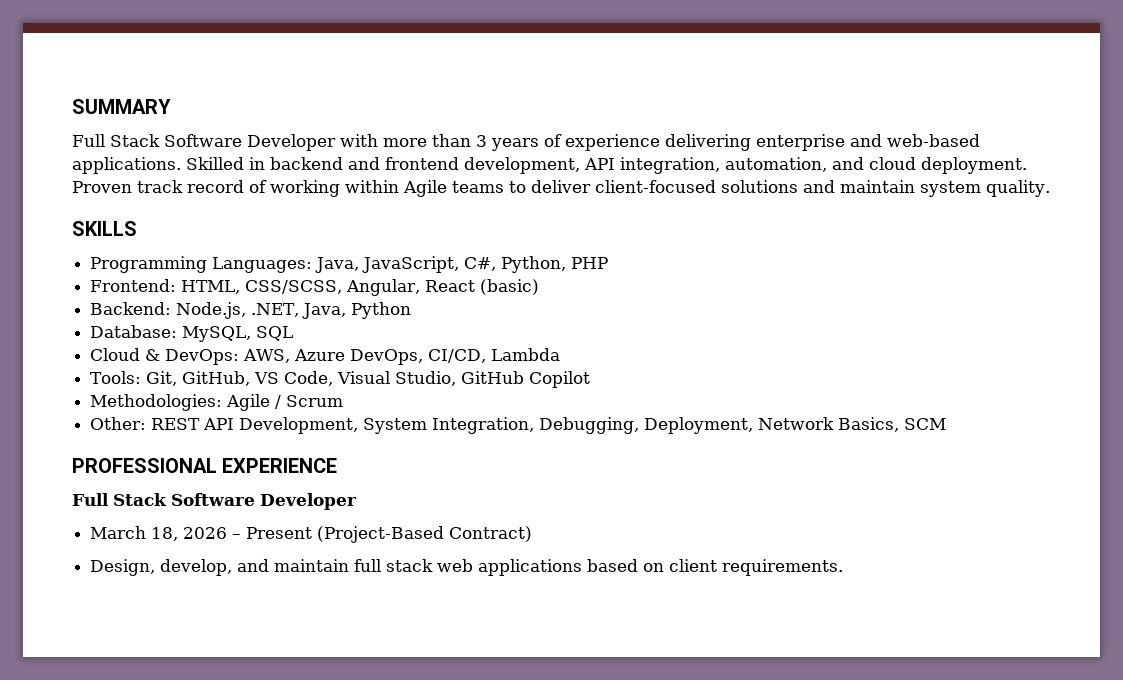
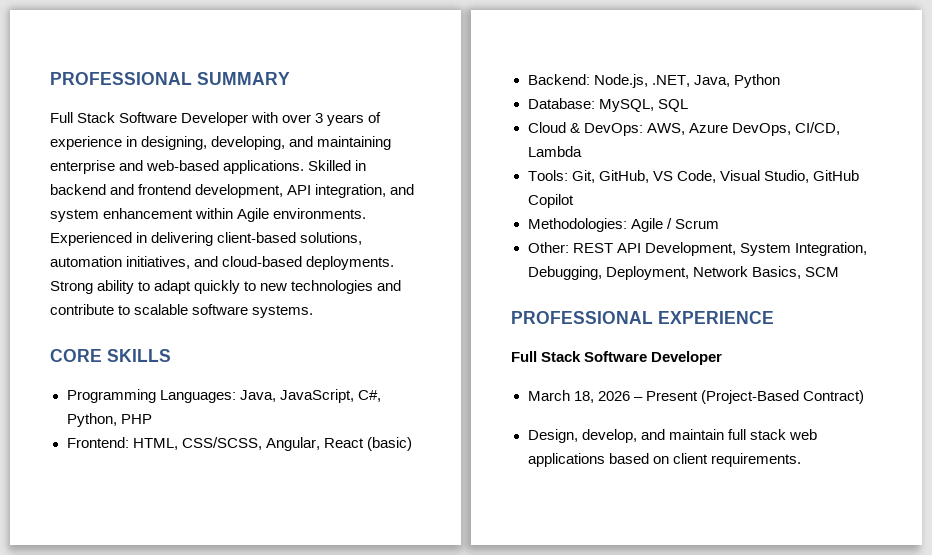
(72, 106) none -> [50,72,192,85] PROFESSIONAL
[383,134,471,147] more than -> [282,114,312,123] over
[665,134,751,151] delivering -> [126,136,392,150] in designing, developing, and maintaining
[725,157,1027,174] [72,180,1050,197] automation, and cloud deployment. Proven track record of working within Agile teams to deliver client-focused solutions and maintain system quality. // -> [390,184,415,195] [50,208,367,222] [50,232,363,246] [50,256,395,270] [50,280,402,294] [50,304,314,318] [50,349,102,362] and system enhancement within Agile environments. Experienced in delivering client-based solutions, automation initiatives, and cloud-based deployments. Strong ability to adapt quickly to new technologies and contribute to scalable software systems. // CORE

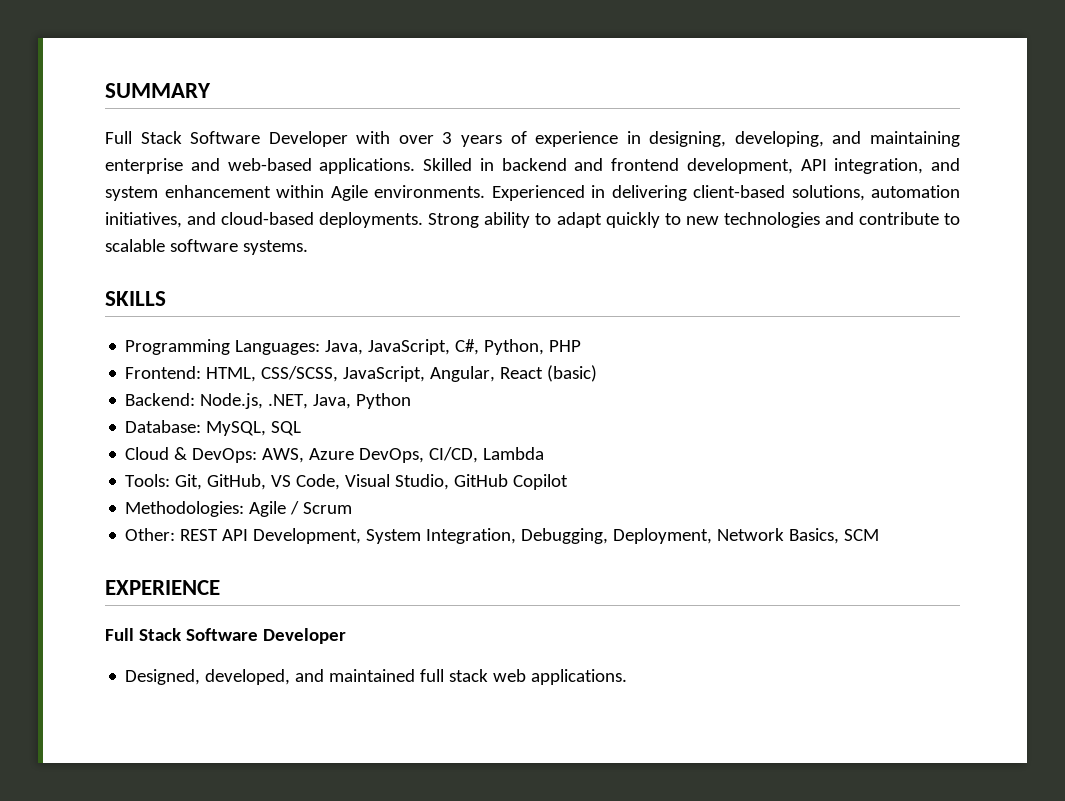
[50,72,192,85] PROFESSIONAL -> (105, 90) none
[50,349,102,362] CORE -> (308, 247) none
(262, 443) none -> [343,366,426,382] JavaScript,
[511,311,653,324] PROFESSIONAL -> (880, 535) none
[527,390,864,404] [527,429,817,443] [527,453,801,467] March 18, 2026 – Present (Project-Based Contract) // Design, develop, and maintain full stack web applications based on client requirements. -> [125,669,628,685] Designed, developed, and maintained full stack web applications.

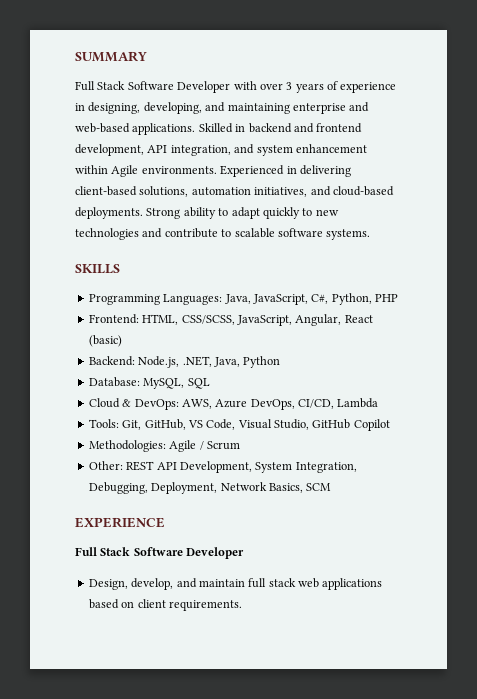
[125,669,628,685] Designed, developed, and maintained full stack web applications. -> [88,578,383,590] [88,599,242,611] Design, develop, and maintain full stack web applications based on client requirements.

